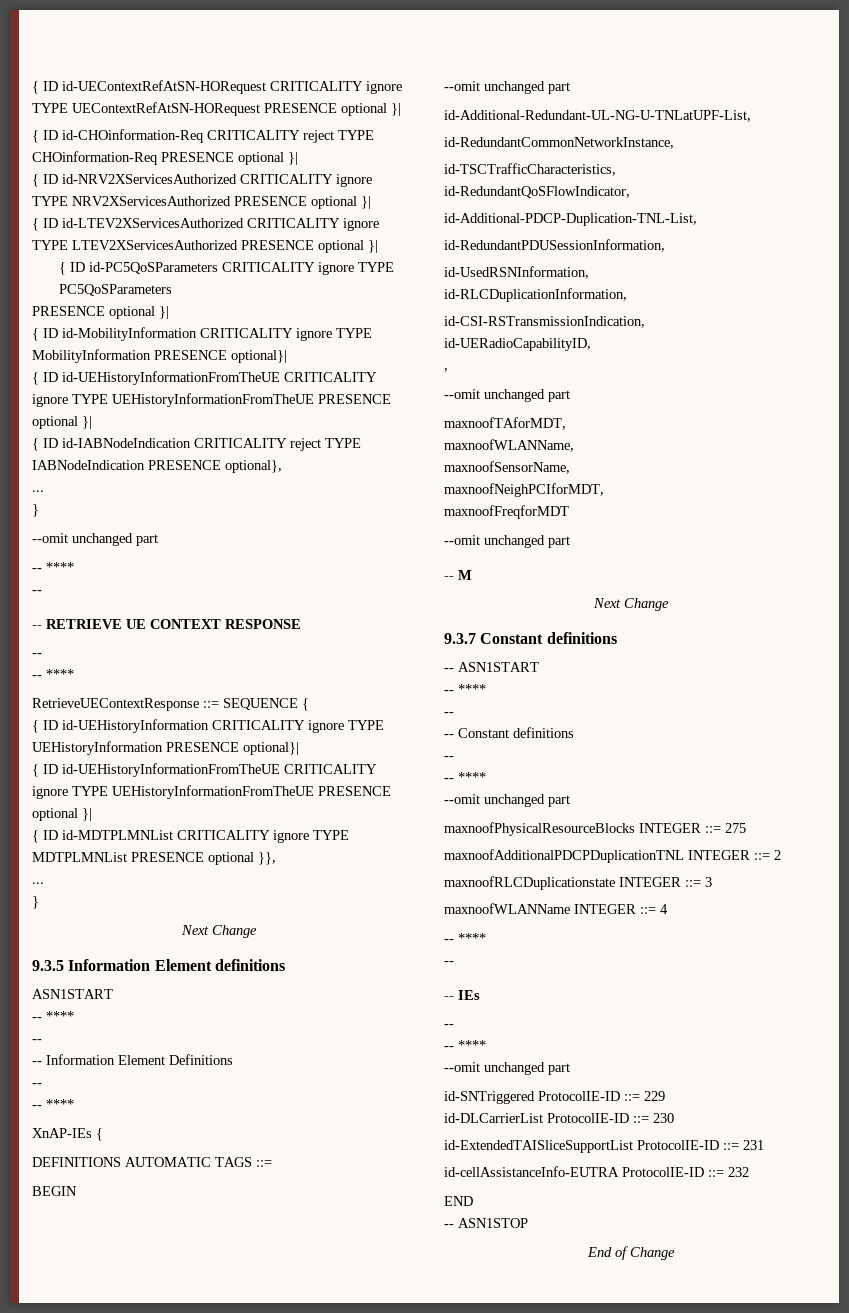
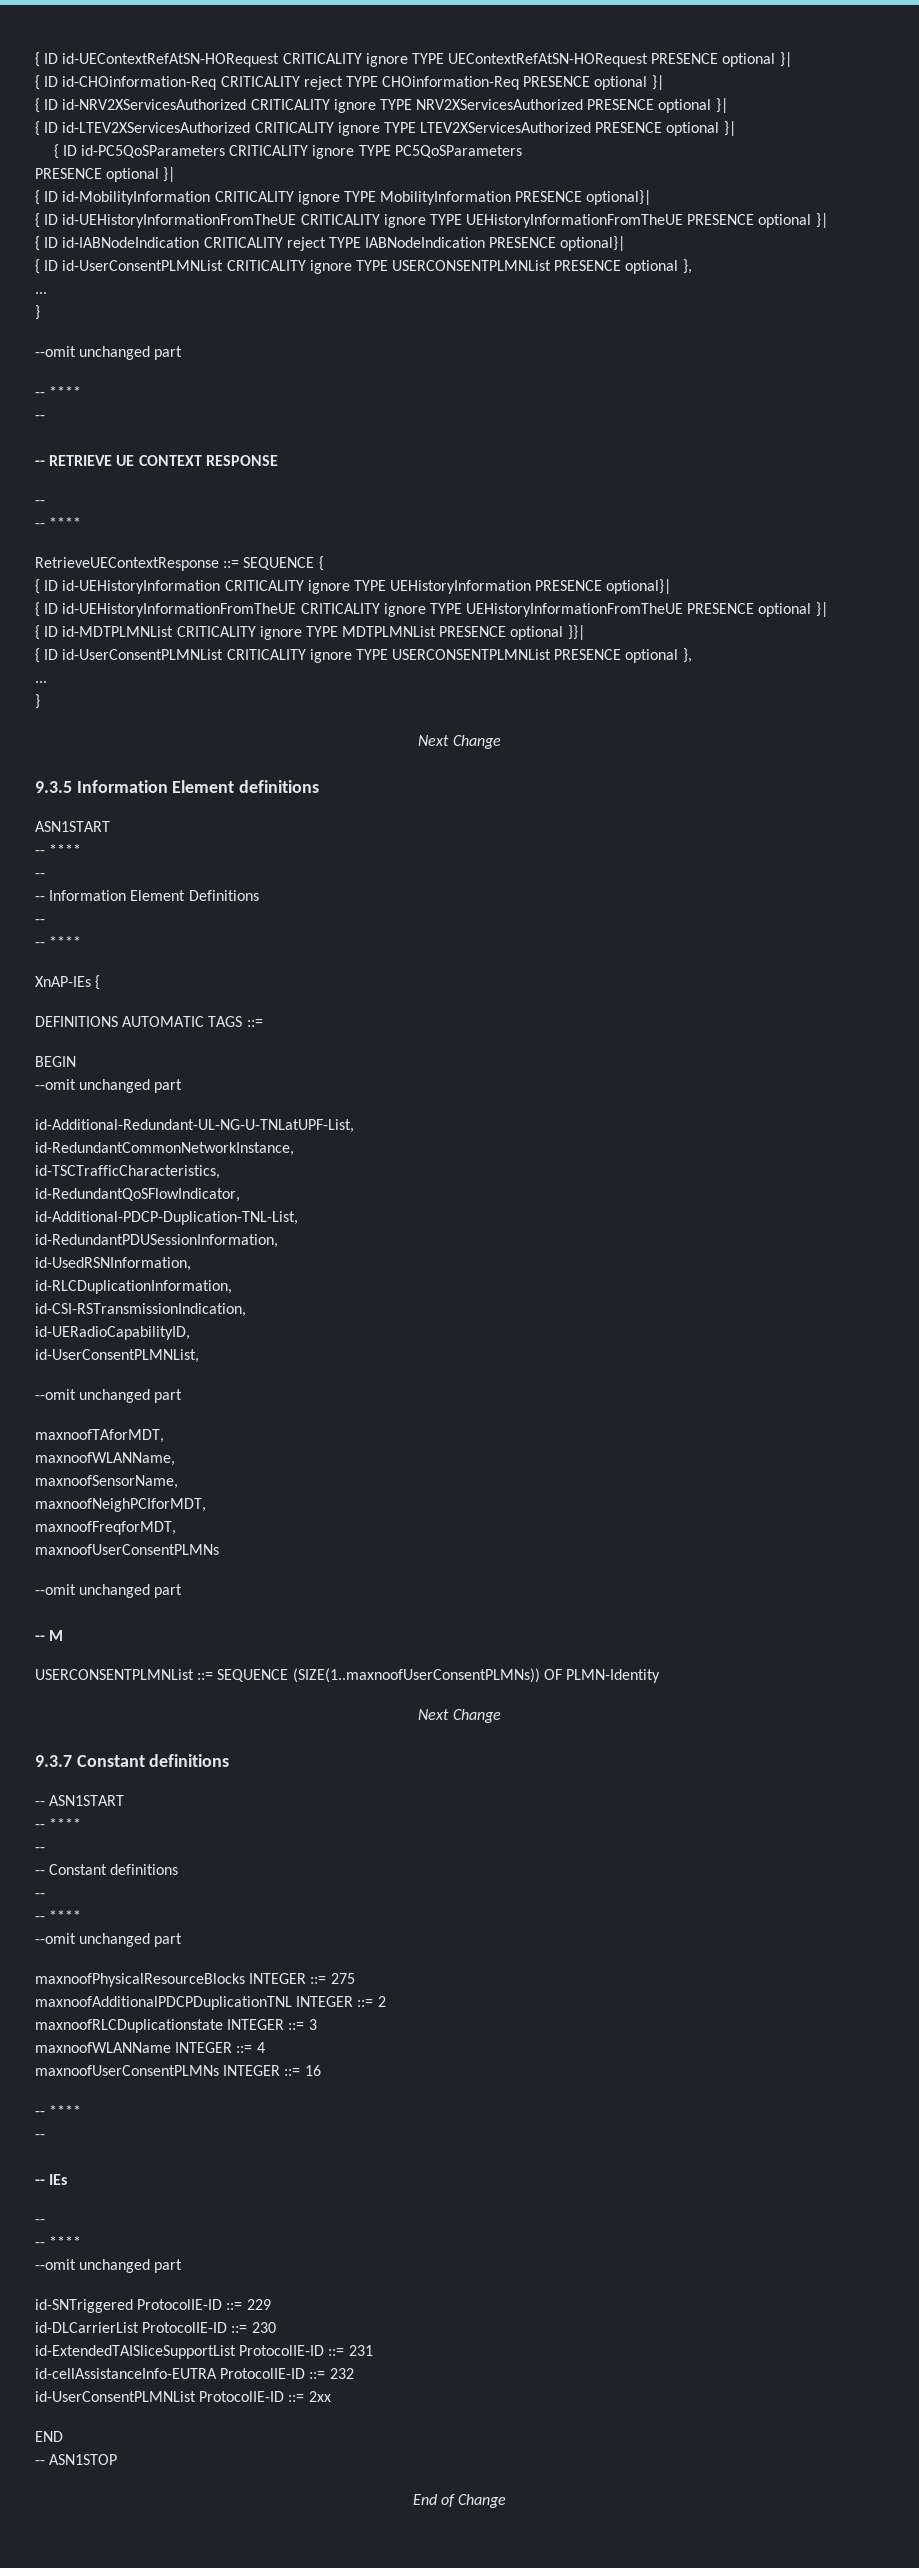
[225,460,282,473] optional}, -> [560,236,626,251] [35,259,692,274] optional}| // { ID id-UserConsentPLMNList CRITICALITY ignore TYPE USERCONSENTPLMNList PRESENCE optional },
[258,852,276,865] }}, -> [567,625,585,640] [35,648,692,663] }}| // { ID id-UserConsentPLMNList CRITICALITY ignore TYPE USERCONSENTPLMNList PRESENCE optional },
[444,368,448,372] , -> [35,1349,199,1363] id-UserConsentPLMNList,
[444,505,569,519] maxnoofFreqforMDT -> [35,1521,176,1535] [35,1544,219,1555] maxnoofFreqforMDT, // maxnoofUserConsentPLMNs
(472, 575) none -> [35,1668,660,1683] // USERCONSENTPLMNList ::= SEQUENCE (SIZE(1..maxnoofUserConsentPLMNs)) OF PLMN-Identity
(668, 909) none -> [35,2065,321,2076] // maxnoofUserConsentPLMNs INTEGER ::= 16
(749, 1172) none -> [35,2391,331,2402] // id-UserConsentPLMNList ProtocolIE-ID ::= 2xx

